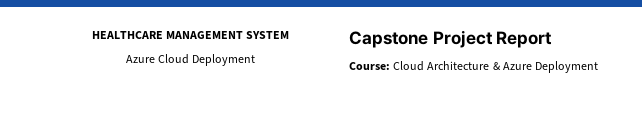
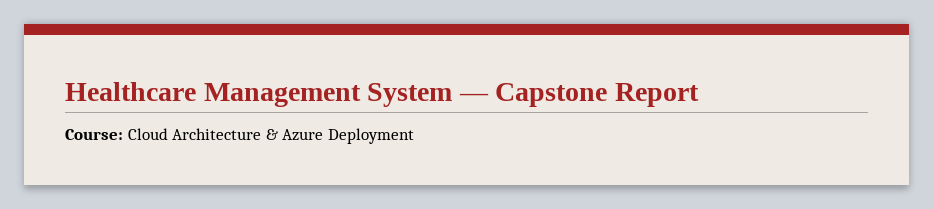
[91,31,290,39] [125,54,256,66] [349,30,493,48] HEALTHCARE MANAGEMENT SYSTEM // Azure Cloud Deployment // Capstone Project -> [65,82,608,107] Healthcare Management System — Capstone

